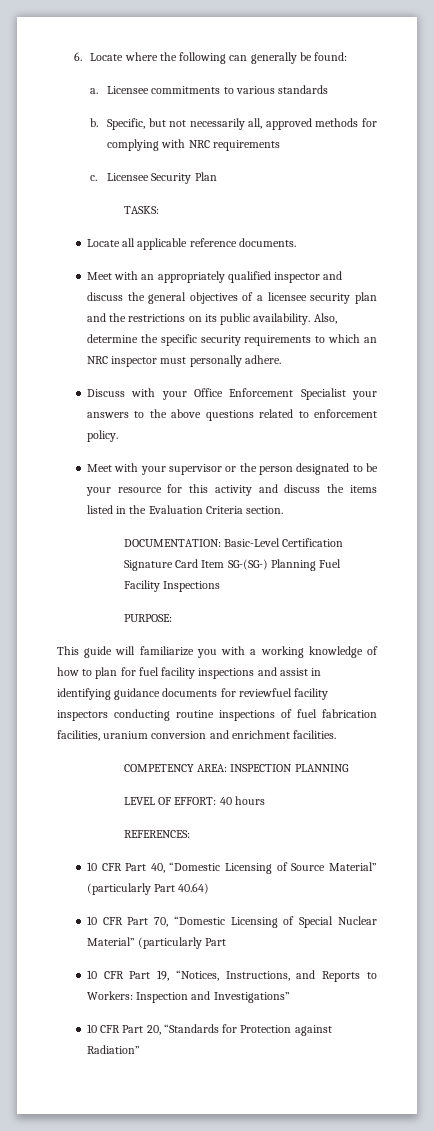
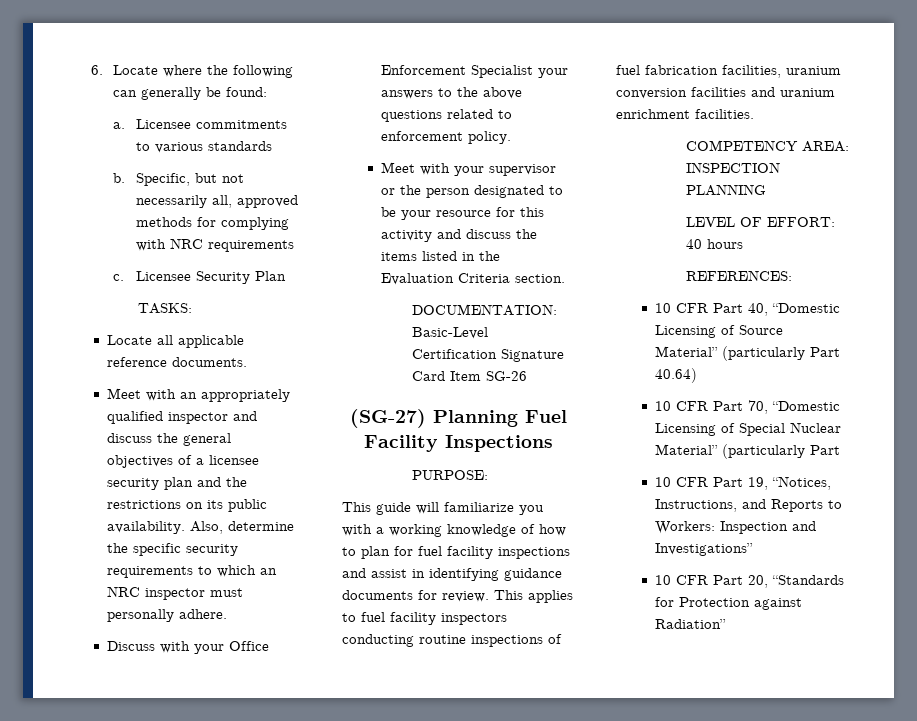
[227,559,268,570] SG-(SG-) -> [485,371,527,381] [350,409,426,428] SG-26 // (SG-27)
[238,688,292,697] reviewfuel -> [442,590,573,603] [342,612,385,622] review. This applies to fuel
[209,730,229,739] and -> [691,87,835,97] facilities and uranium

